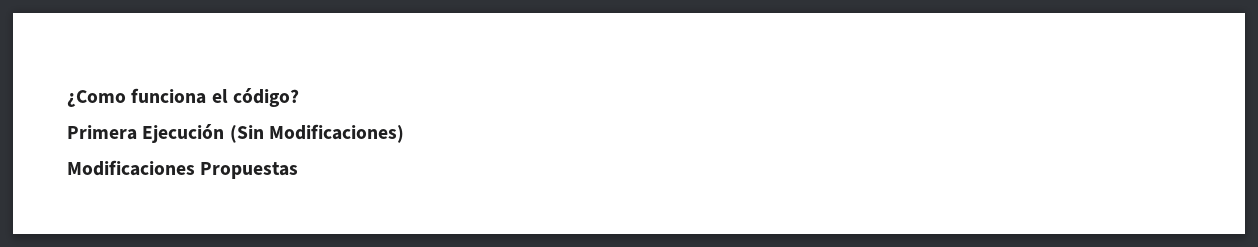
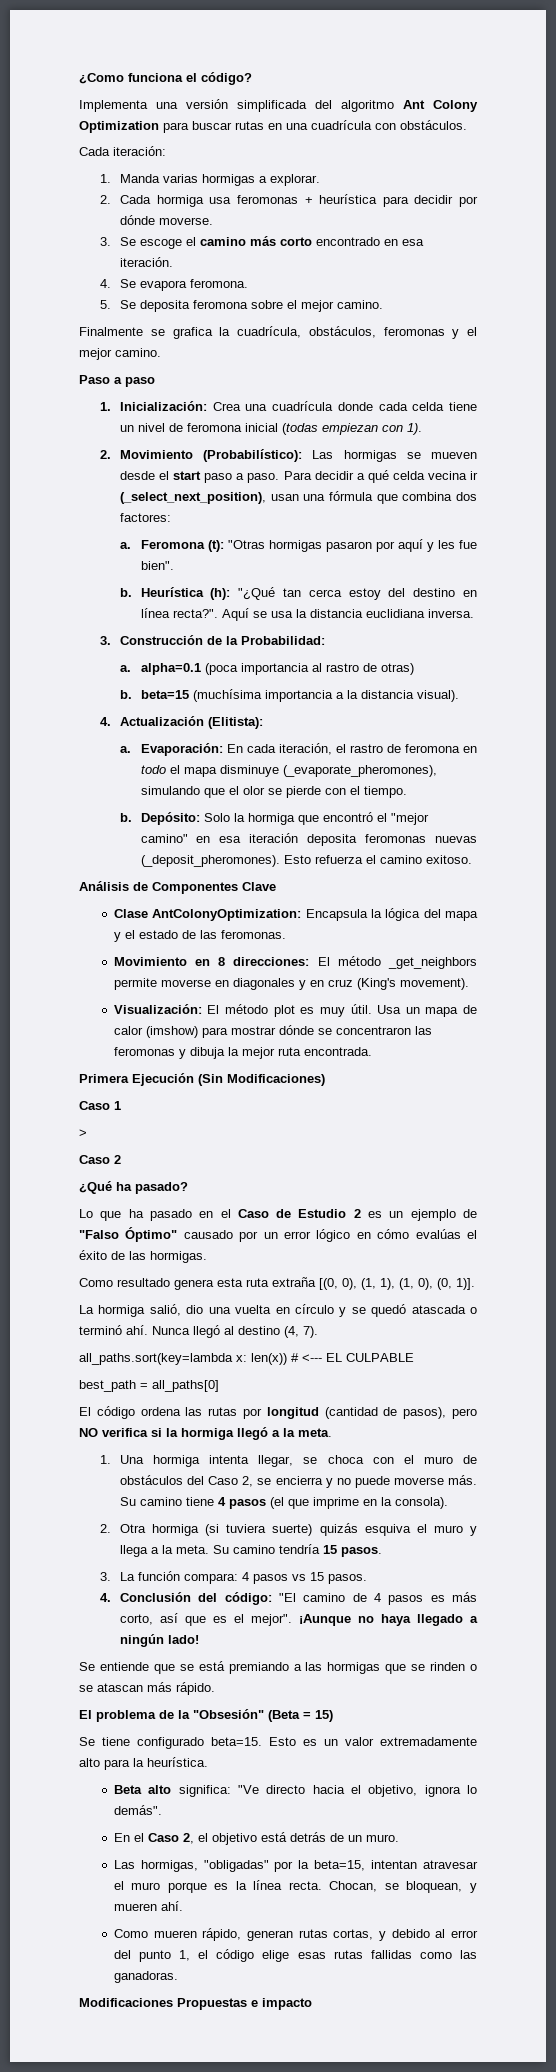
[67,124,404,143] Primera Ejecución (Sin Modificaciones) -> [79,99,478,112] [79,120,467,133] [79,146,166,156] [99,174,321,186] [99,194,478,207] [120,215,214,225] [99,236,425,249] [120,257,174,267] [99,279,249,291] [99,300,384,312] [79,326,477,339] [79,348,161,360] [79,375,155,387] [99,401,477,411] [120,423,423,435] [99,449,477,462] [120,470,478,483] [120,491,477,504] [120,513,172,522] [120,539,478,552] [140,561,174,570] [120,587,478,600] [140,608,474,621] [99,635,326,645] [120,663,414,675] [120,689,459,702] [99,716,264,729] [120,743,478,756] [140,765,437,777] [140,786,407,798] [120,812,429,825] [140,833,477,846] [140,855,472,867] [79,881,276,894] [113,908,479,921] [113,930,286,942] [113,956,478,969] [113,978,469,990] [113,1004,477,1017] [113,1025,432,1038] [113,1047,372,1059] [79,1073,325,1086] [79,1101,121,1110] [79,1129,87,1137] [79,1155,121,1164] [79,1181,188,1194] [79,1209,478,1221] [79,1227,477,1242] [79,1250,207,1263] [79,1277,475,1290] [79,1304,478,1317] [79,1325,318,1338] [79,1353,414,1365] [79,1380,219,1392] [79,1406,478,1419] [79,1427,332,1440] [99,1455,477,1467] [120,1475,477,1488] [120,1497,449,1509] [99,1523,477,1536] [120,1544,383,1557] [99,1571,368,1584] [99,1592,477,1605] [120,1613,478,1626] [120,1634,200,1647] [79,1661,478,1674] [79,1682,215,1695] [79,1709,333,1722] [79,1737,477,1749] [79,1757,208,1770] [113,1785,477,1797] [113,1805,162,1815] [113,1832,399,1845] [113,1860,478,1872] [113,1880,477,1893] [113,1901,183,1911] [113,1928,479,1941] [113,1949,477,1962] [113,1971,178,1983] Implementa una versión simplificada del algoritmo Ant Colony Optimization para buscar rutas en una cuadrícula con obstáculos. // Cada iteración: // 1. Manda varias hormigas a explorar. // 2. Cada hormiga usa feromonas + heurística para decidir por dónde moverse. // 3. Se escoge el camino más corto encontrado en esa iteración. // 4. Se evapora feromona. // 5. Se deposita feromona sobre el mejor camino. // Finalmente se grafica la cuadrícula, obstáculos, feromonas y el mejor camino. // Paso a paso // 1. Inicialización: Crea una cuadrícula donde cada celda tiene un nivel de feromona inicial (todas empiezan con 1). // 2. Movimiento (Probabilístico): Las hormigas se mueven desde el start paso a paso. Para decidir a qué celda vecina ir (_select_next_position), usan una fórmula que combina dos factores: // a. Feromona (t): "Otras hormigas pasaron por aquí y les fue bien". // b. Heurística (h): "¿Qué tan cerca estoy del destino en línea recta?". Aquí se usa la distancia euclidiana inversa. // 3. Construcción de la Probabilidad: // a. alpha=0.1 (poca importancia al rastro de otras) // b. beta=15 (muchísima importancia a la distancia visual). // 4. Actualización (Elitista): // a. Evaporación: En cada iteración, el rastro de feromona en todo el mapa disminuye (_evaporate_pheromones), simulando que el olor se pierde con el tiempo. // b. Depósito: Solo la hormiga que encontró el "mejor camino" en esa iteración deposita feromonas nuevas (_deposit_pheromones). Esto refuerza el camino exitoso. // Análisis de Componentes Clave // Clase AntColonyOptimization: Encapsula la lógica del mapa y el estado de las feromonas. // Movimiento en 8 direcciones: El método _get_neighbors permite moverse en diagonales y en cruz (King's movement). // Visualización: El método plot es muy útil. Usa un mapa de calor (imshow) para mostrar dónde se concentraron las feromonas y dibuja la mejor ruta encontrada. // Primera Ejecución (Sin Modificaciones) // Caso 1 // > // Caso 2 // ¿Qué ha pasado? // Lo que ha pasado en el Caso de Estudio 2 es un ejemplo de "Falso Óptimo" causado por un error lógico en cómo evalúas el éxito de las hormigas. // Como resultado genera esta ruta extraña [(0, 0), (1, 1), (1, 0), (0, 1)]. // La hormiga salió, dio una vuelta en círculo y se quedó atascada o terminó ahí. Nunca llegó al destino (4, 7). // all_paths.sort(key=lambda x: len(x)) # <--- EL CULPABLE // best_path = all_paths[0] // El código ordena las rutas por longitud (cantidad de pasos), pero NO verifica si la hormiga llegó a la meta. // 1. Una hormiga intenta llegar, se choca con el muro de obstáculos del Caso 2, se encierra y no puede moverse más. Su camino tiene 4 pasos (el que imprime en la consola). // 2. Otra hormiga (si tuviera suerte) quizás esquiva el muro y llega a la meta. Su camino tendría 15 pasos. // 3. La función compara: 4 pasos vs 15 pasos. // 4. Conclusión del código: "El camino de 4 pasos es más corto, así que es el mejor". ¡Aunque no haya llegado a ningún lado! // Se entiende que se está premiando a las hormigas que se rinden o se atascan más rápido. // El problema de la "Obsesión" (Beta = 15) // Se tiene configurado beta=15. Esto es un valor extremadamente alto para la heurística. // Beta alto significa: "Ve directo hacia el objetivo, ignora lo demás". // En el Caso 2, el objetivo está detrás de un muro. // Las hormigas, "obligadas" por la beta=15, intentan atravesar el muro porque es la línea recta. Chocan, se bloquean, y mueren ahí. // Como mueren rápido, generan rutas cortas, y debido al error del punto 1, el código elige esas rutas fallidas como las ganadoras.
(299, 170) none -> [251,1998,312,2010] e impacto

